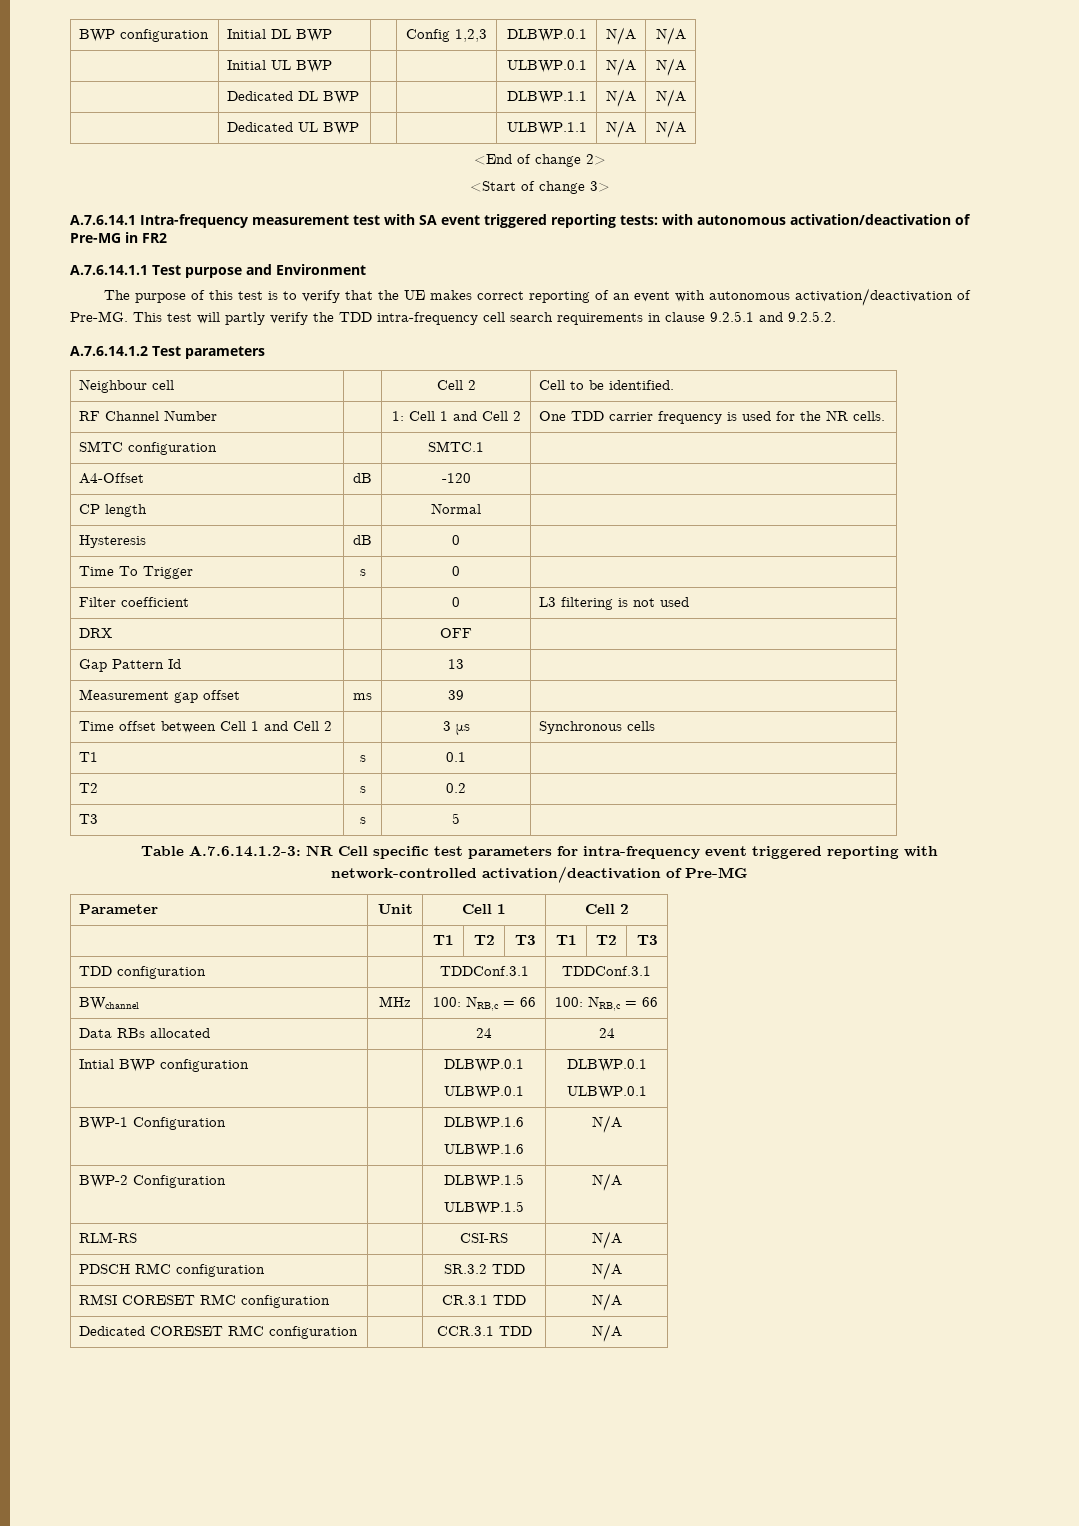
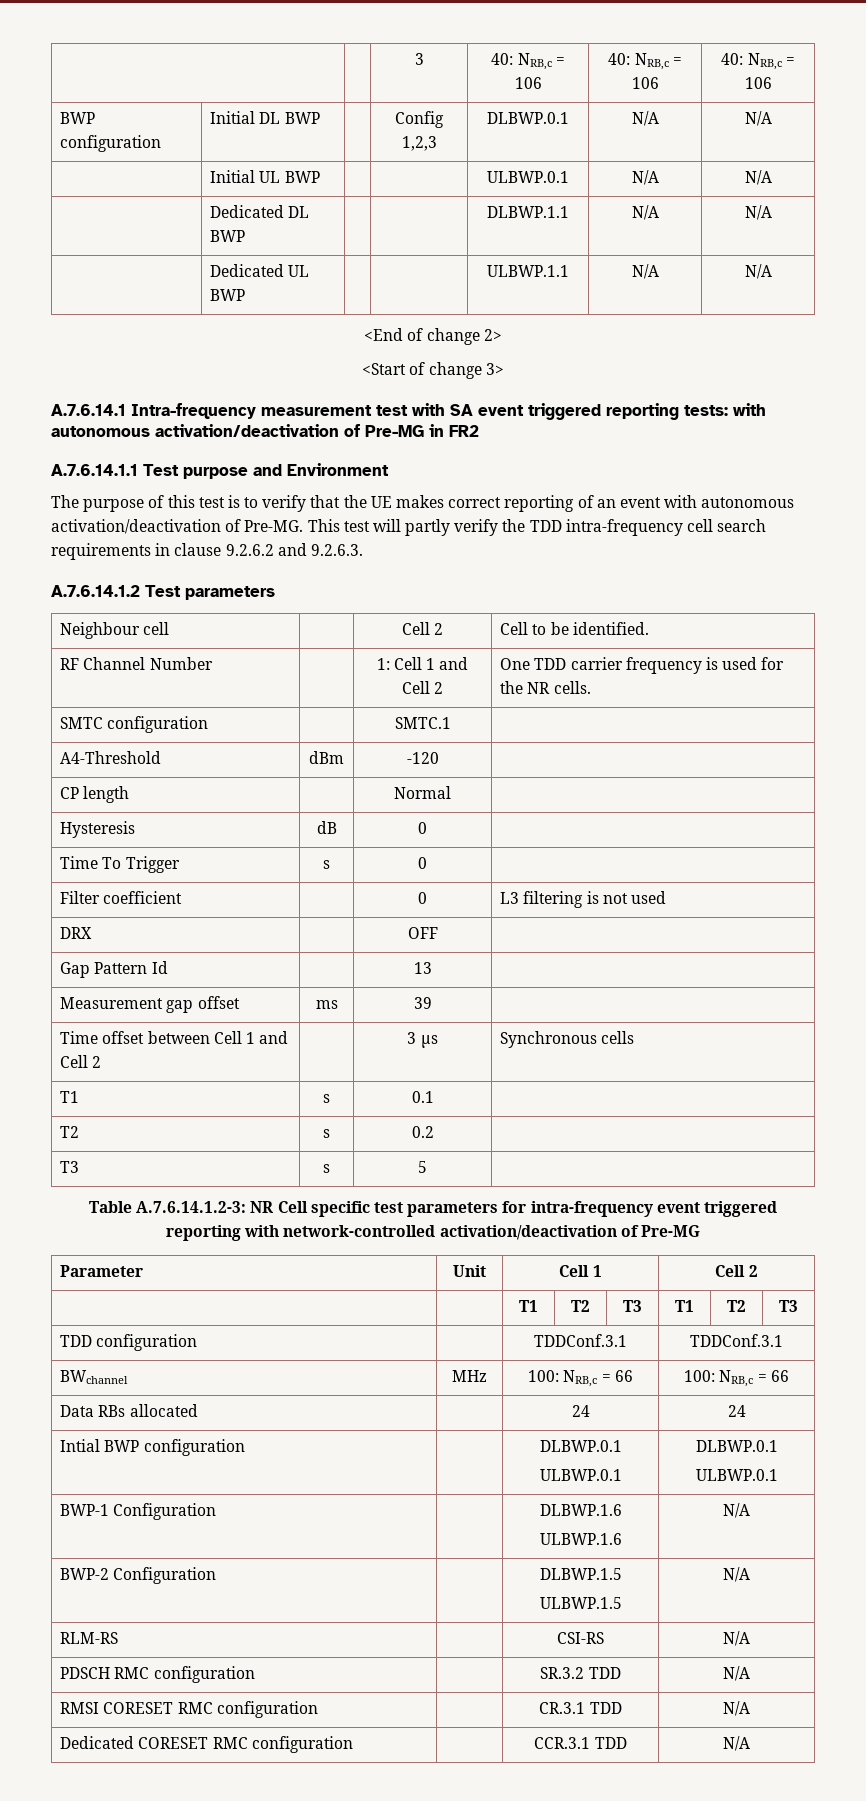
(79, 35) none -> [414,53,424,65] [491,53,565,70] [514,77,542,89] [608,53,682,70] [631,77,659,89] [721,53,795,70] [744,77,772,89] | | 3 | 40: NRB,c = 106 | 40: NRB,c = 106 | 40: NRB,c = 106 //
[710,311,836,322] 9.2.5.1 and 9.2.5.2. -> [225,543,363,556] 9.2.6.2 and 9.2.6.3.
[79,473,145,484] [353,473,372,483] A4-Offset | dB -> [60,751,162,764] [309,751,344,764] A4-Threshold | dBm

